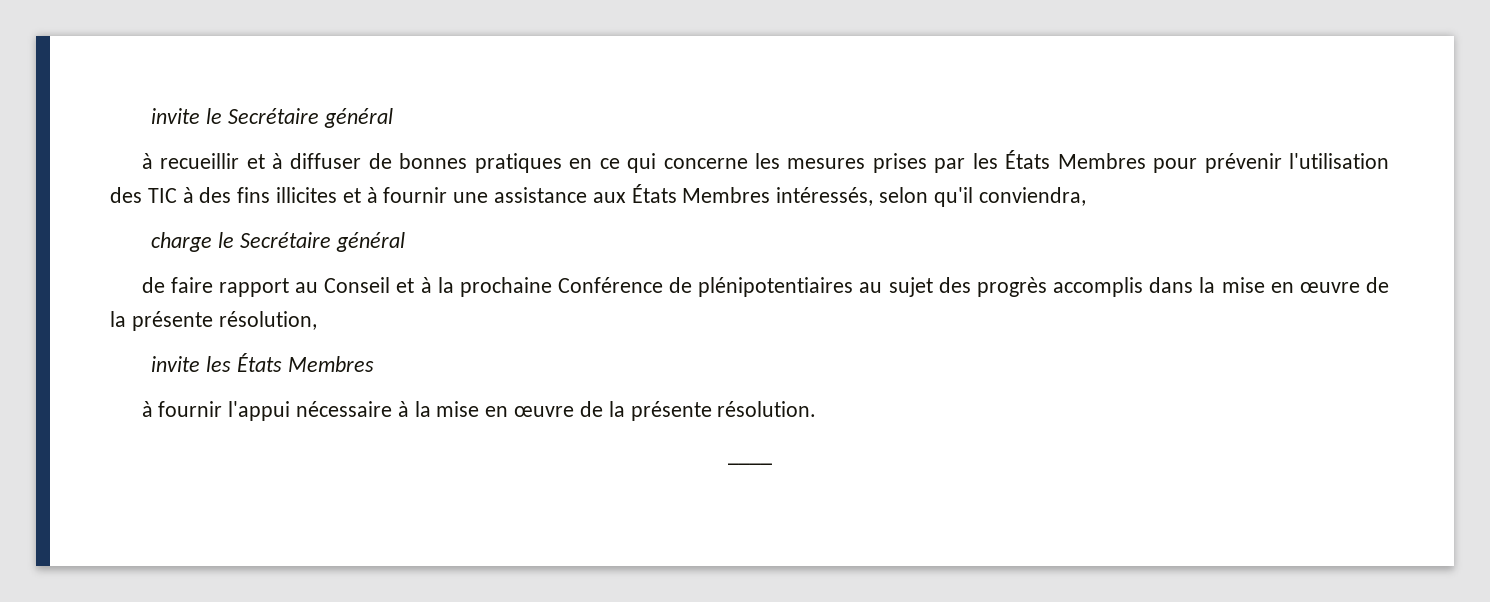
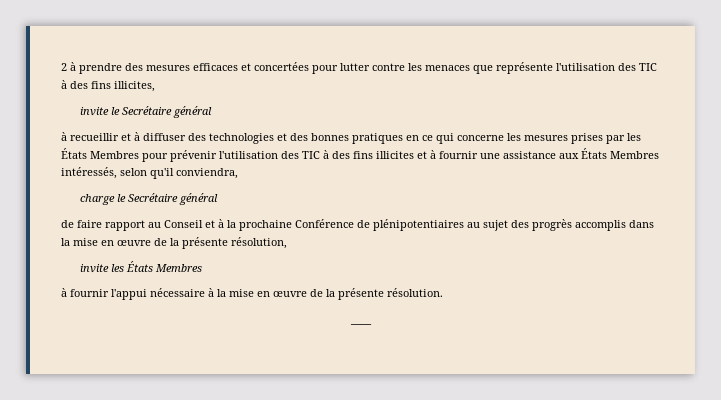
(151, 116) none -> [61,62,657,74] [61,80,155,92] 2 à prendre des mesures efficaces et concertées pour lutter contre les menaces que représente l'utilisation des TIC à des fins illicites, //
[368,153,392,169] de -> [188,133,308,144] des technologies et des

